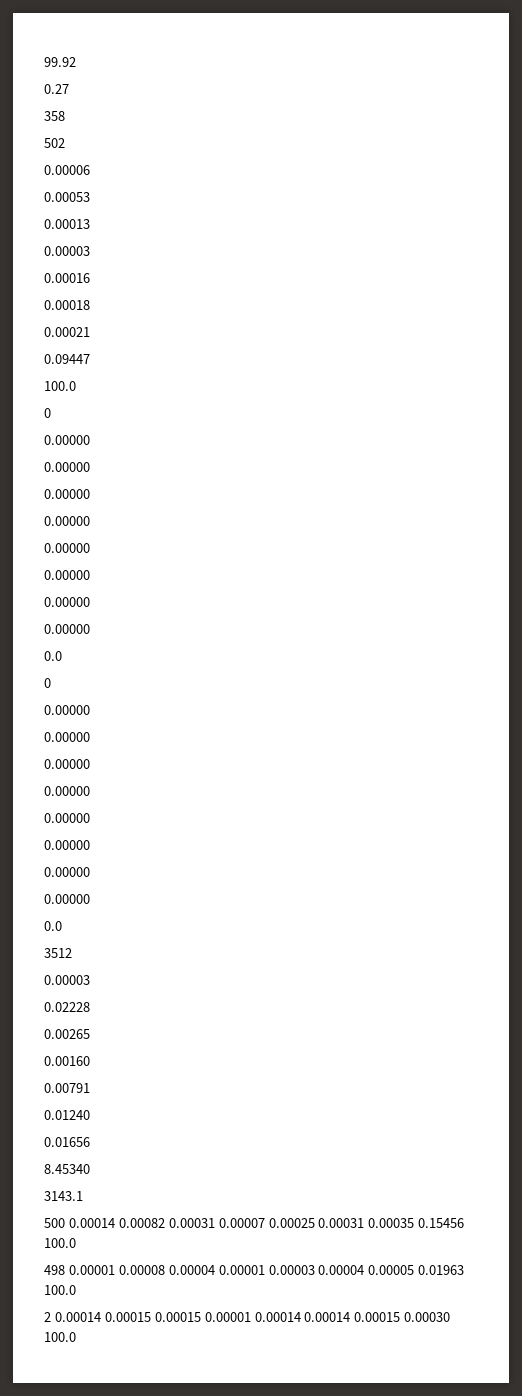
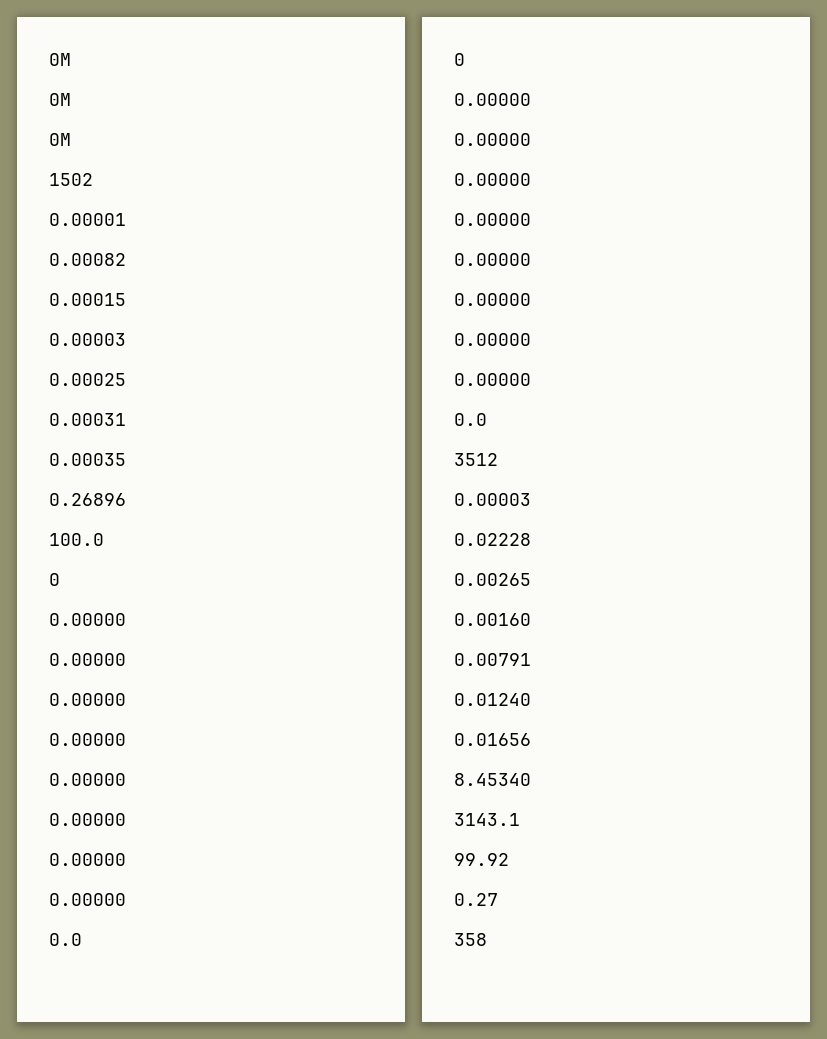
[44,57,76,67] [44,84,69,94] [44,111,65,121] [44,138,65,148] [44,165,90,175] [44,192,90,202] [44,219,90,229] [44,246,90,256] [44,273,90,283] [44,300,90,310] [44,327,90,337] [44,354,90,364] 99.92 // 0.27 // 358 // 502 // 0.00006 // 0.00053 // 0.00013 // 0.00003 // 0.00016 // 0.00018 // 0.00021 // 0.09447 -> [49,53,71,66] [49,93,71,106] [49,133,71,146] [49,173,93,186] [49,213,126,226] [49,253,126,266] [49,293,126,306] [49,333,126,346] [49,373,126,386] [49,413,126,426] [49,453,126,466] [49,493,126,506] 0M // 0M // 0M // 1502 // 0.00001 // 0.00082 // 0.00015 // 0.00003 // 0.00025 // 0.00031 // 0.00035 // 0.26896
[44,1218,465,1228] [44,1238,76,1248] [44,1265,465,1275] [44,1285,76,1295] [44,1312,451,1322] [44,1332,76,1342] 500 0.00014 0.00082 0.00031 0.00007 0.00025 0.00031 0.00035 0.15456 100.0 // 498 0.00001 0.00008 0.00004 0.00001 0.00003 0.00004 0.00005 0.01963 100.0 // 2 0.00014 0.00015 0.00015 0.00001 0.00014 0.00014 0.00015 0.00030 100.0 -> [454,853,509,866] [454,893,498,906] [454,933,487,946] 99.92 // 0.27 // 358

